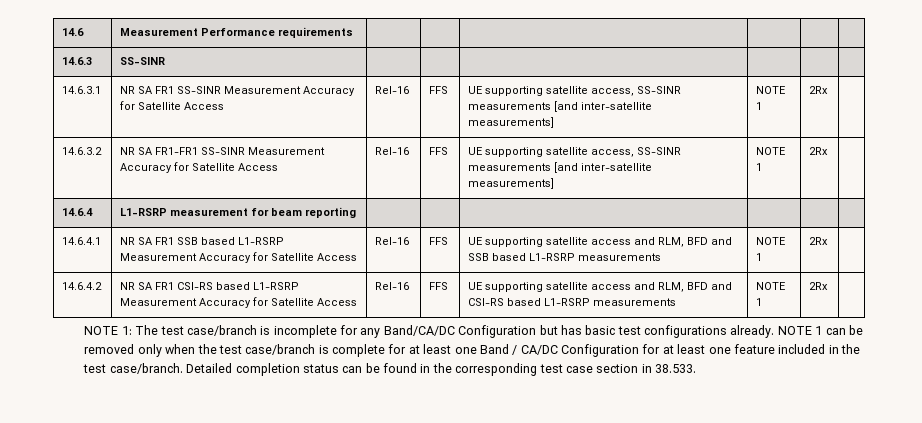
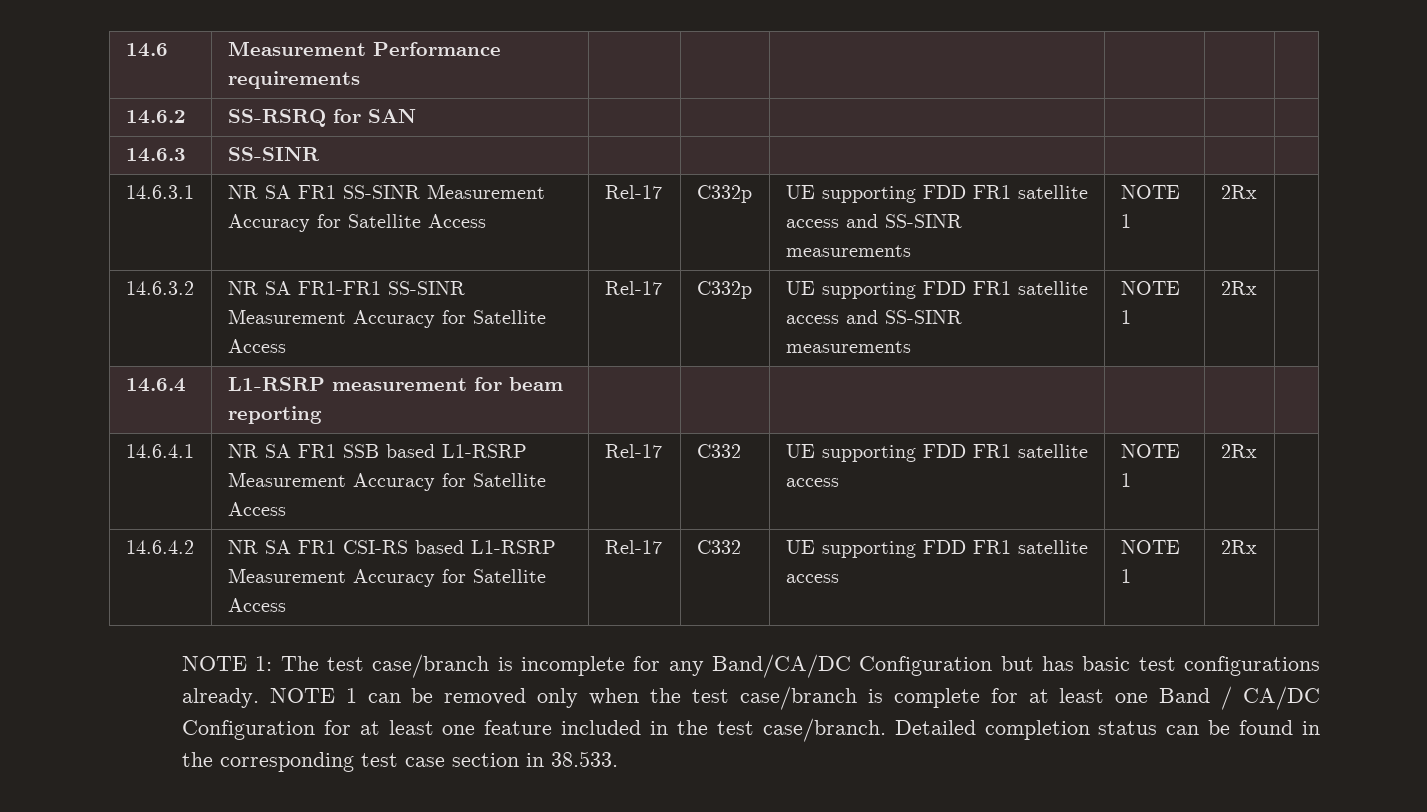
(354, 32) none -> [125,110,186,124] [227,109,416,127] // 14.6.2 | SS-RSRQ for SAN | | | | | |
[375,86,410,94] [429,86,449,94] [468,86,682,96] [468,101,653,112] [468,117,555,128] Rel-16 | FFS | UE supporting satellite access, SS-SINR measurements [and inter-satellite measurements] -> [604,185,662,199] [696,185,752,203] [785,185,1088,203] [785,214,962,228] [785,245,911,257] Rel-17 | C332p | UE supporting FDD FR1 satellite access and SS-SINR measurements
[375,147,410,155] [429,147,449,155] [468,147,682,157] [468,162,653,173] [468,178,555,189] Rel-16 | FFS | UE supporting satellite access, SS-SINR measurements [and inter-satellite measurements] -> [604,281,662,295] [696,281,752,299] [785,281,1088,299] [785,310,962,324] [785,341,911,353] Rel-17 | C332p | UE supporting FDD FR1 satellite access and SS-SINR measurements
[375,237,410,245] [429,237,449,245] [468,237,733,247] [468,253,662,261] Rel-16 | FFS | UE supporting satellite access and RLM, BFD and SSB based L1-RSRP measurements -> [604,444,662,458] [696,444,741,458] [785,444,1088,462] [785,478,839,487] Rel-17 | C332 | UE supporting FDD FR1 satellite access
[375,282,410,290] [429,282,449,290] [468,282,733,292] [468,298,677,306] Rel-16 | FFS | UE supporting satellite access and RLM, BFD and CSI-RS based L1-RSRP measurements -> [604,540,662,554] [696,540,741,554] [785,540,1088,558] [785,574,839,583] Rel-17 | C332 | UE supporting FDD FR1 satellite access

